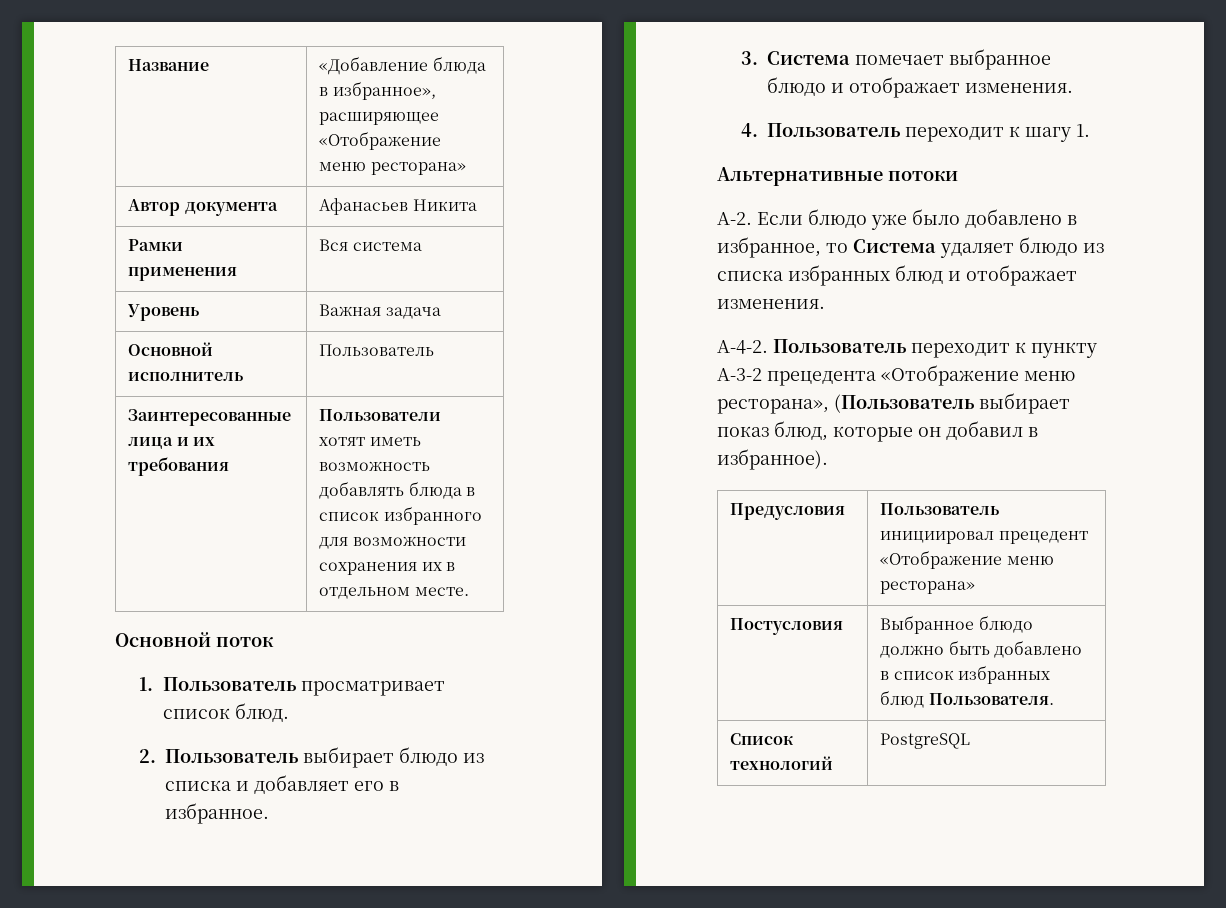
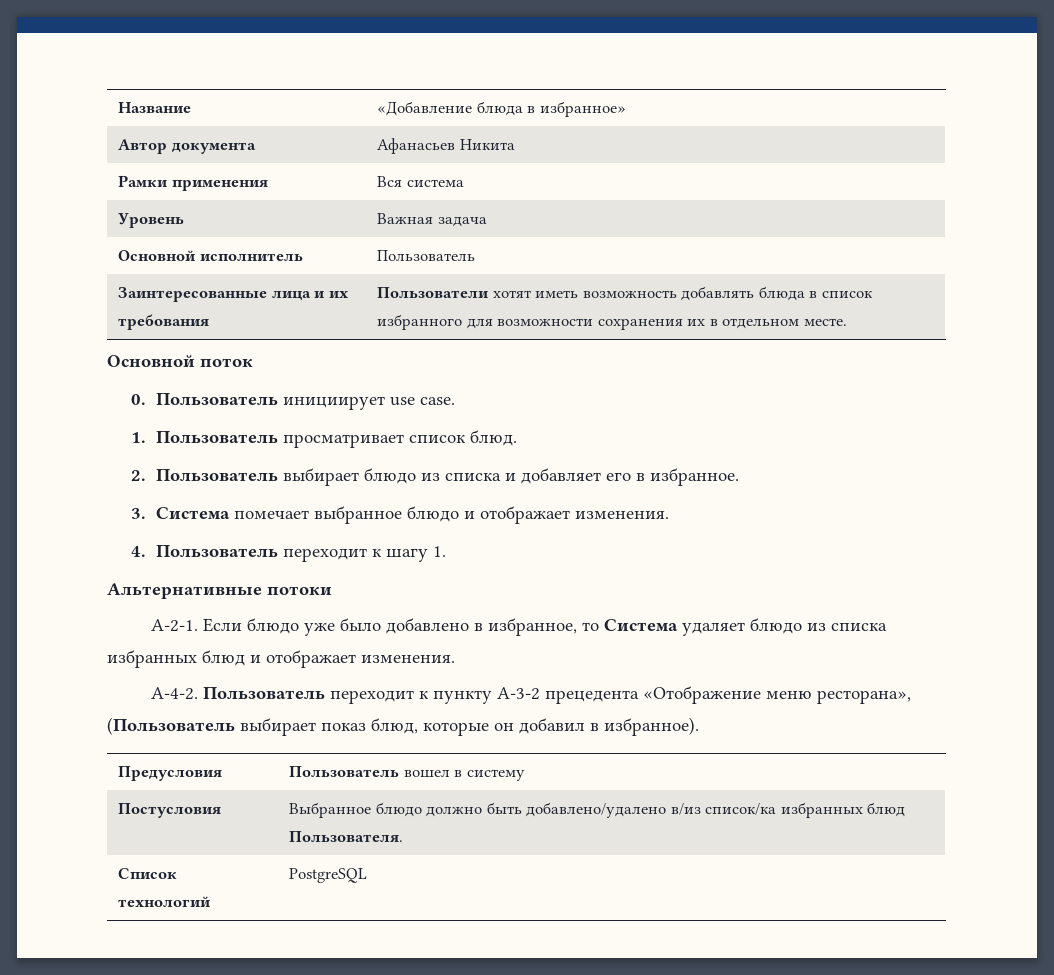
[332,81,436,100] [319,112,440,125] [319,131,442,150] [319,162,466,175] избранное», расширяющее «Отображение меню ресторана» -> [539,101,626,117] избранное»
(274, 642) none -> [131,393,455,410] // 0. Пользователь инициирует use case.
[717,212,752,225] А-2. -> [151,619,199,632] А-2-1.
[880,531,1088,544] [880,550,1054,569] [880,581,976,594] инициировал прецедент «Отображение меню ресторана» -> [403,769,525,781] вошел в систему
[994,640,1083,658] [880,670,954,680] добавлено в список -> [526,802,777,818] добавлено/удалено в/из список/ка

